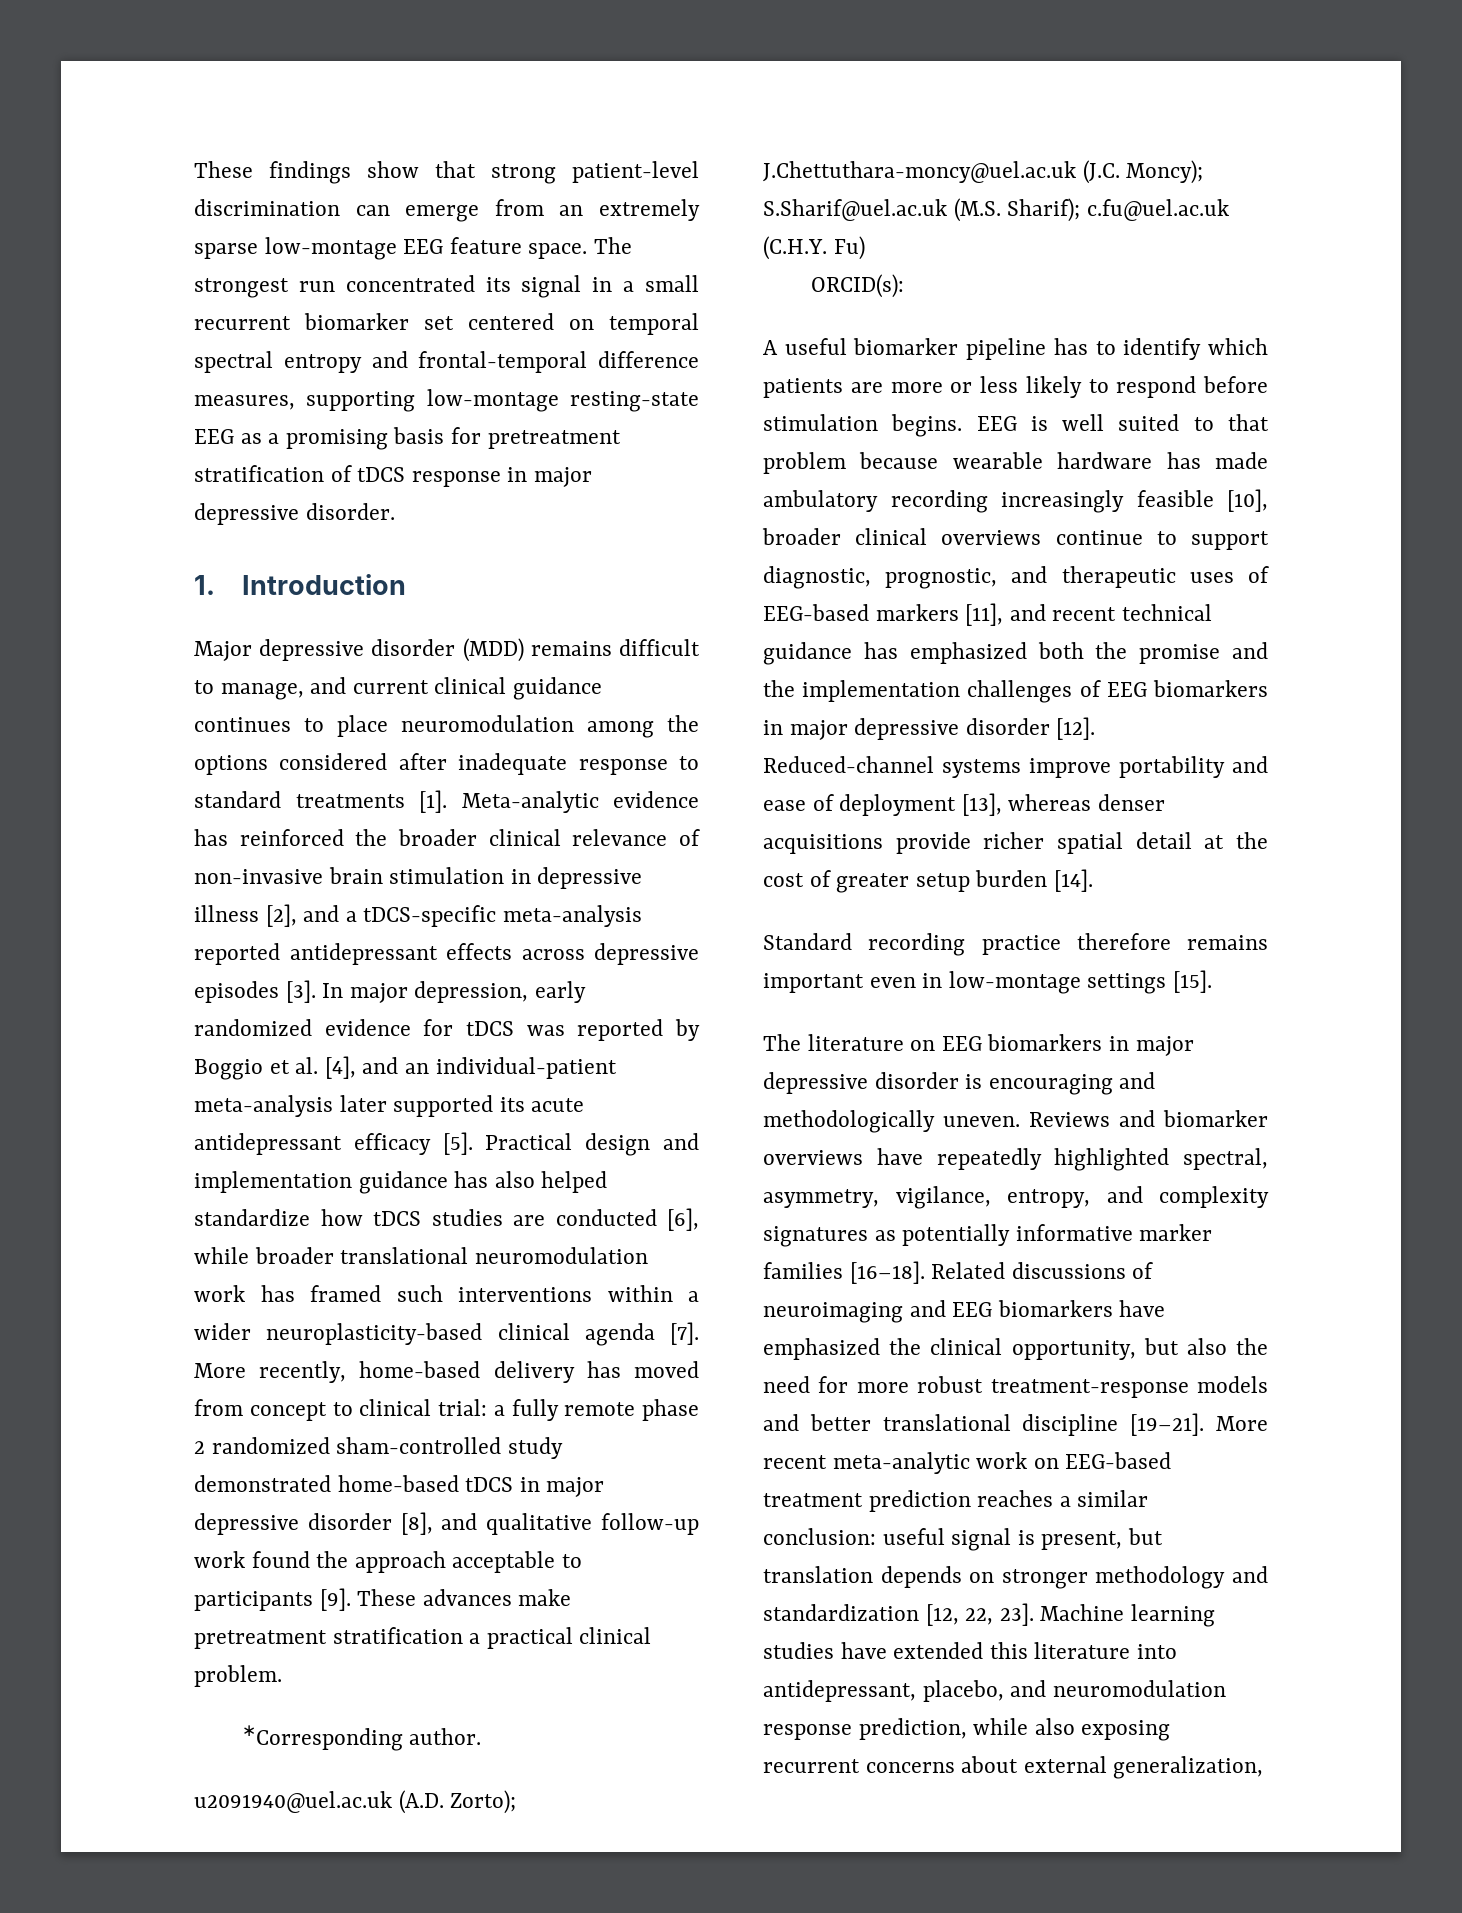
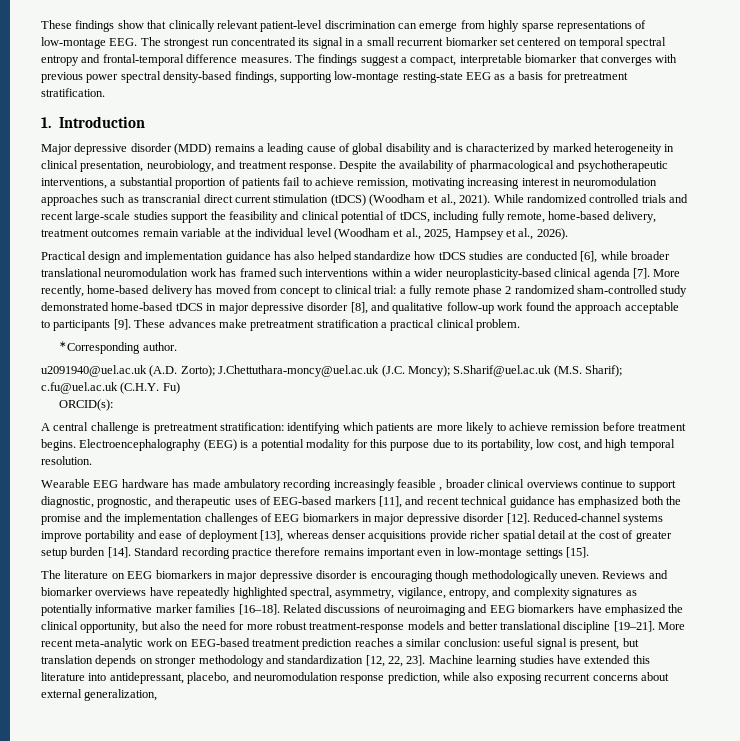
[491,164,556,184] strong -> [168,20,258,32] clinically relevant
[559,199,700,221] [194,237,588,260] an extremely sparse low-montage EEG feature space. -> [488,20,647,32] [41,37,138,49] highly sparse representations of low-montage EEG.
[194,395,295,410] measures, -> [240,54,678,66] [41,71,277,83] measures. The findings suggest a compact, interpretable biomarker that converges with previous power spectral density-based findings,
[285,429,388,450] promising -> (515, 77) none
[194,465,593,487] [194,503,395,525] stratification of tDCS response in major depressive disorder. -> [41,88,105,97] stratification.
[619,639,700,656] [194,677,603,700] [194,715,699,738] [194,753,699,775] [194,790,699,813] [194,829,700,846] [194,867,643,889] [194,904,643,927] [194,943,699,965] [194,980,587,1003] [194,1019,700,1041] [194,1056,617,1080] [194,1095,585,1117] [194,1132,473,1155] difficult to manage, and current clinical guidance continues to place neuromodulation among the options considered after inadequate response to standard treatments [1]. Meta-analytic evidence has reinforced the broader clinical relevance of non-invasive brain stimulation in depressive illness [2], and a tDCS-specific meta-analysis reported antidepressant effects across depressive episodes [3]. In major depression, early randomized evidence for tDCS was reported by Boggio et al. [4], and an individual-patient meta-analysis later supported its acute antidepressant efficacy [5]. -> [257,143,675,155] [41,160,668,172] [41,177,658,189] [41,194,688,206] [41,211,656,223] [41,228,568,240] a leading cause of global disability and is characterized by marked heterogeneity in clinical presentation, neurobiology, and treatment response. Despite the availability of pharmacological and psychotherapeutic interventions, a substantial proportion of patients fail to achieve remission, motivating increasing interest in neuromodulation approaches such as transcranial direct current stimulation (tDCS) (Woodham et al., 2021). While randomized controlled trials and recent large-scale studies support the feasibility and clinical potential of tDCS, including fully remote, home-based delivery, treatment outcomes remain variable at the individual level (Woodham et al., 2025, Hampsey et al., 2026). //
[784,338,1268,360] [763,376,1268,398] [763,414,1269,437] [763,452,1043,474] useful biomarker pipeline has to identify which patients are more or less likely to respond before stimulation begins. EEG is well suited to that problem because wearable -> [53,422,686,434] [41,439,675,451] [41,456,92,465] [41,479,119,488] central challenge is pretreatment stratification: identifying which patients are more likely to achieve remission before treatment begins. Electroencephalography (EEG) is a potential modality for this purpose due to its portability, low cost, and high temporal resolution. // Wearable EEG
[1227,489,1268,512] [10], -> [439,487,443,491] ,
(1094, 880) // -> (131, 552) none
[1119,1072,1156,1089] and -> [435,570,470,582] though

